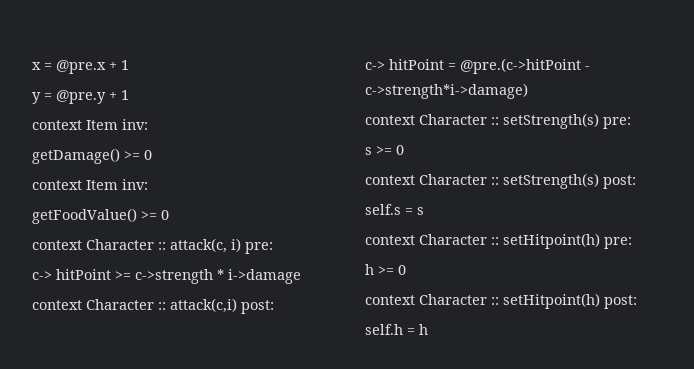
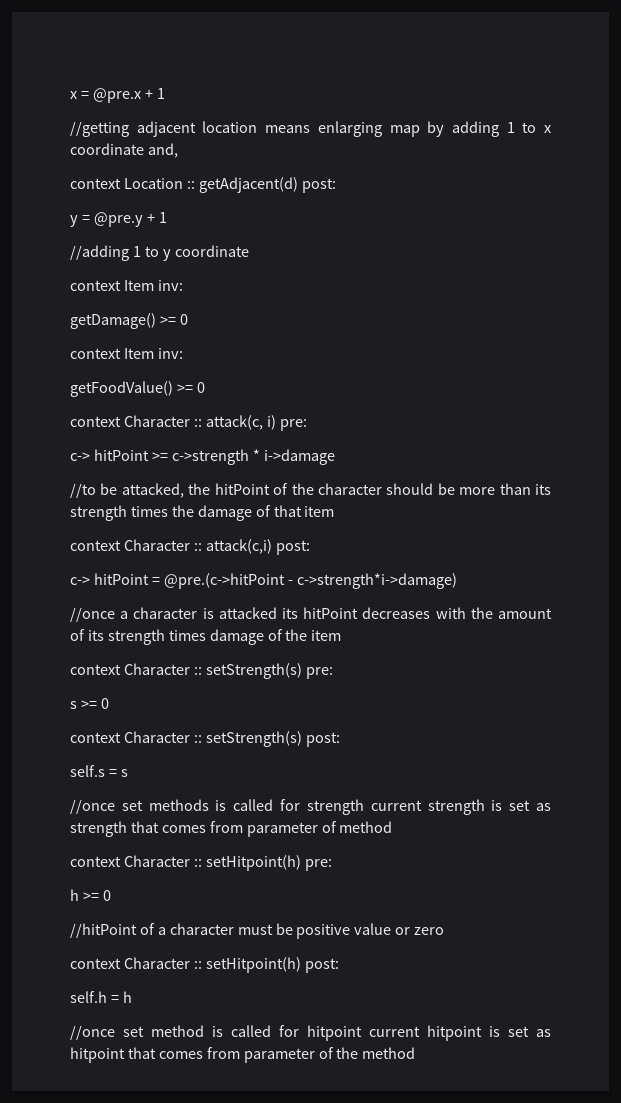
(129, 65) none -> [70,121,551,137] [70,143,178,158] [70,177,336,193] // //getting adjacent location means enlarging map by adding 1 to x coordinate and, // context Location :: getAdjacent(d) post:
(129, 95) none -> [70,245,249,261] // //adding 1 to y coordinate
(301, 276) none -> [70,483,551,498] [70,505,335,521] // //to be attacked, the hitPoint of the character should be more than its strength times the damage of that item
(528, 91) none -> [70,607,552,622] [70,629,342,645] // //once a character is attacked its hitPoint decreases with the amount of its strength times damage of the item
(424, 211) none -> [70,799,551,815] [70,821,393,837] // //once set methods is called for strength current strength is set as strength that comes from parameter of method
(406, 270) none -> [70,923,445,939] // //hitPoint of a character must be positive value or zero
(428, 329) none -> [70,1025,551,1041] [70,1047,416,1063] // //once set method is called for hitpoint current hitpoint is set as hitpoint that comes from parameter of the method

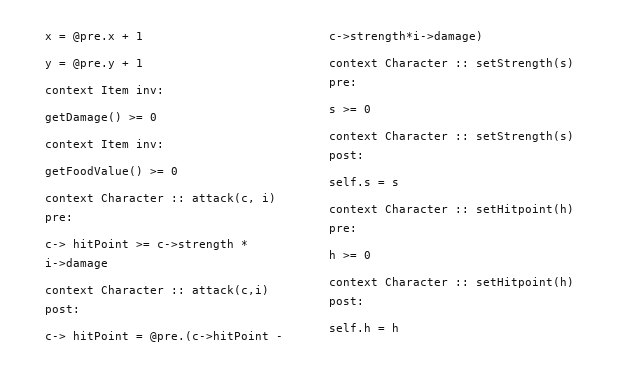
[70,121,551,137] [70,143,178,158] [70,177,336,193] // //getting adjacent location means enlarging map by adding 1 to x coordinate and, // context Location :: getAdjacent(d) post: -> (143, 36) none
[70,245,249,261] // //adding 1 to y coordinate -> (143, 63) none
[70,483,551,498] [70,505,335,521] // //to be attacked, the hitPoint of the character should be more than its strength times the damage of that item -> (108, 263) none
[70,607,552,622] [70,629,342,645] // //once a character is attacked its hitPoint decreases with the amount of its strength times damage of the item -> (483, 36) none
[70,799,551,815] [70,821,393,837] // //once set methods is called for strength current strength is set as strength that comes from parameter of method -> (399, 183) none
[70,923,445,939] // //hitPoint of a character must be positive value or zero -> (371, 255) none
[70,1025,551,1041] [70,1047,416,1063] // //once set method is called for hitpoint current hitpoint is set as hitpoint that comes from parameter of the method -> (399, 327) none

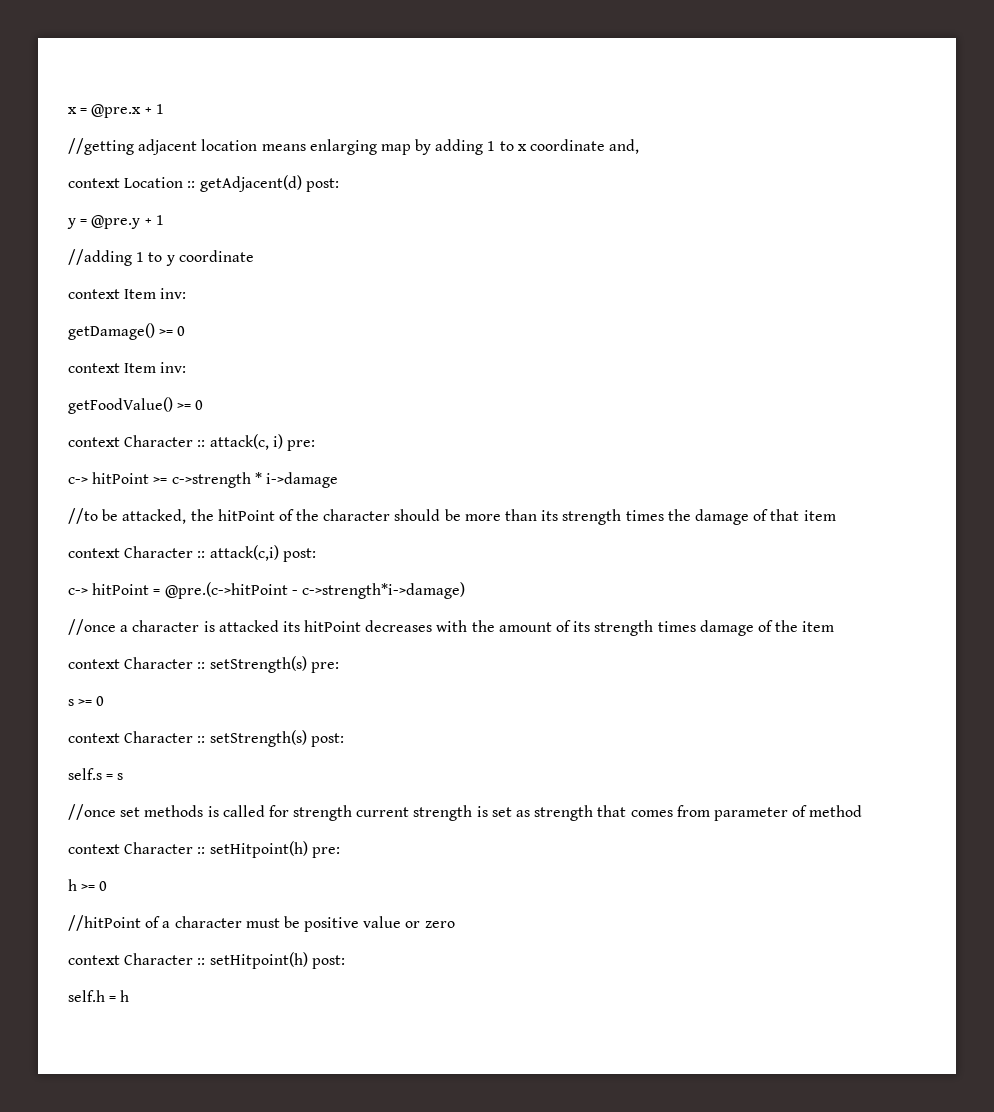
(143, 36) none -> [68,138,640,155] [68,175,339,192] // //getting adjacent location means enlarging map by adding 1 to x coordinate and, // context Location :: getAdjacent(d) post:
(143, 63) none -> [68,249,254,266] // //adding 1 to y coordinate
(108, 263) none -> [68,508,836,525] // //to be attacked, the hitPoint of the character should be more than its strength times the damage of that item
(483, 36) none -> [68,619,835,636] // //once a character is attacked its hitPoint decreases with the amount of its strength times damage of the item
(399, 183) none -> [68,804,863,821] // //once set methods is called for strength current strength is set as strength that comes from parameter of method
(371, 255) none -> [68,915,455,932] // //hitPoint of a character must be positive value or zero

